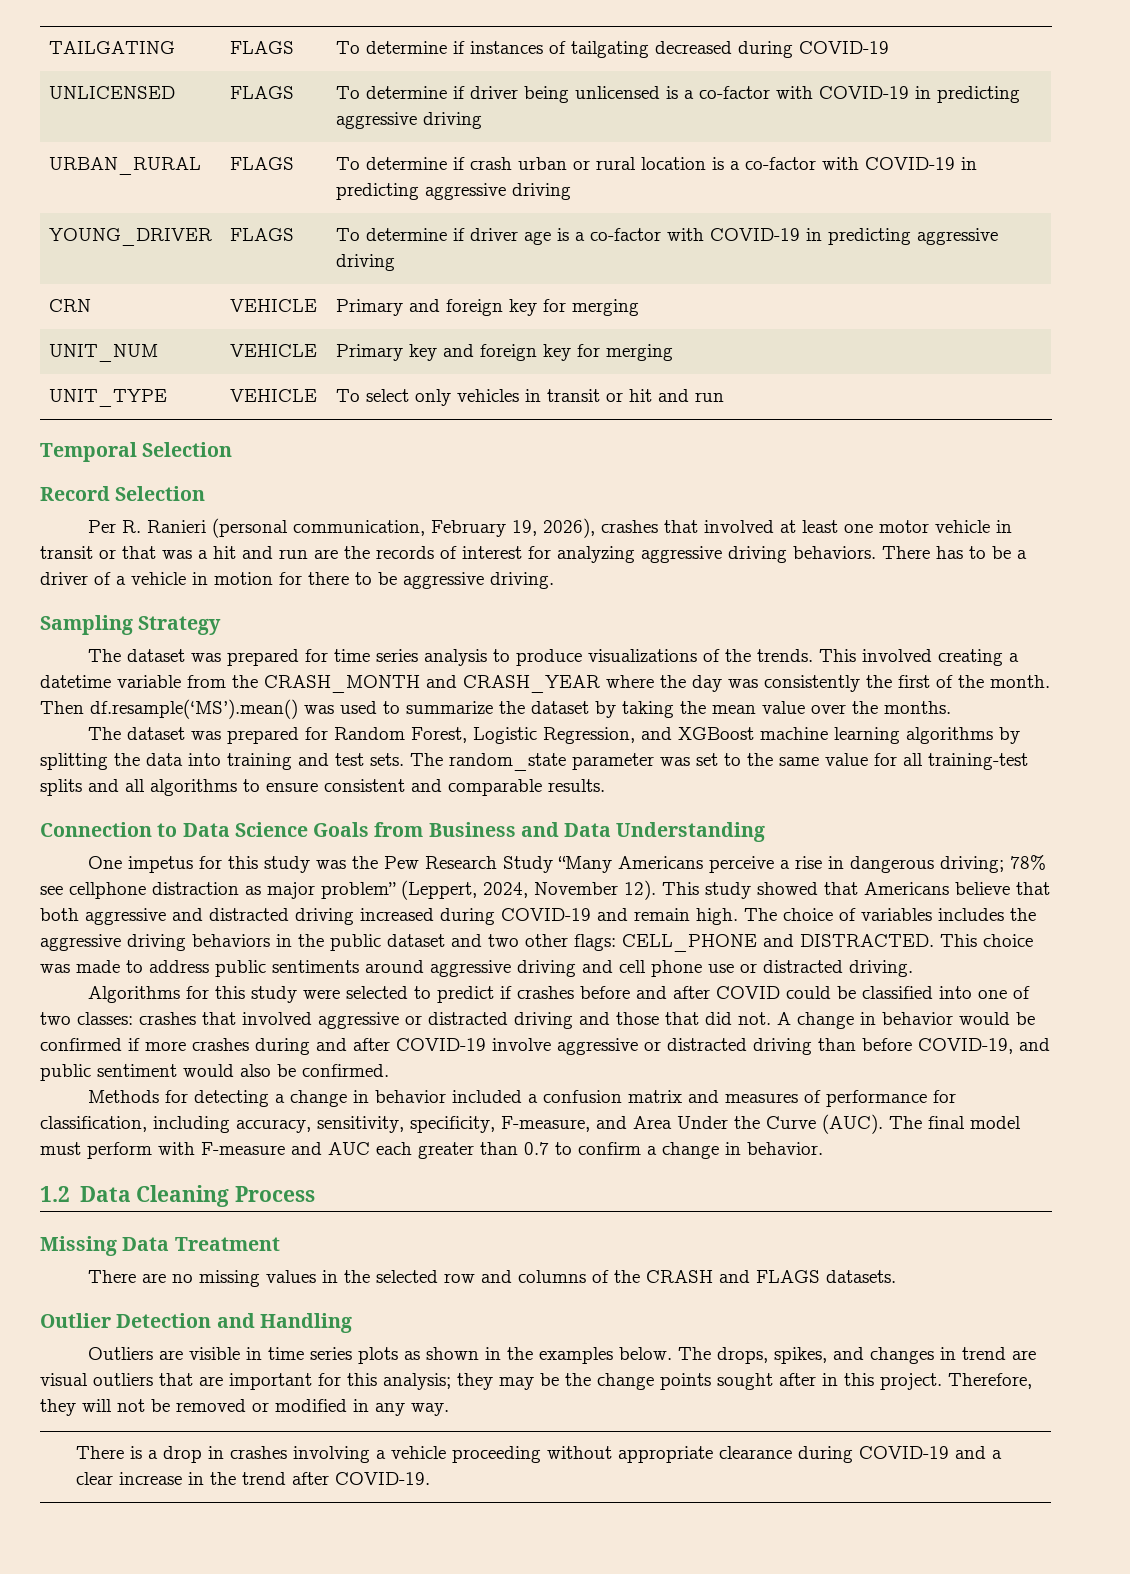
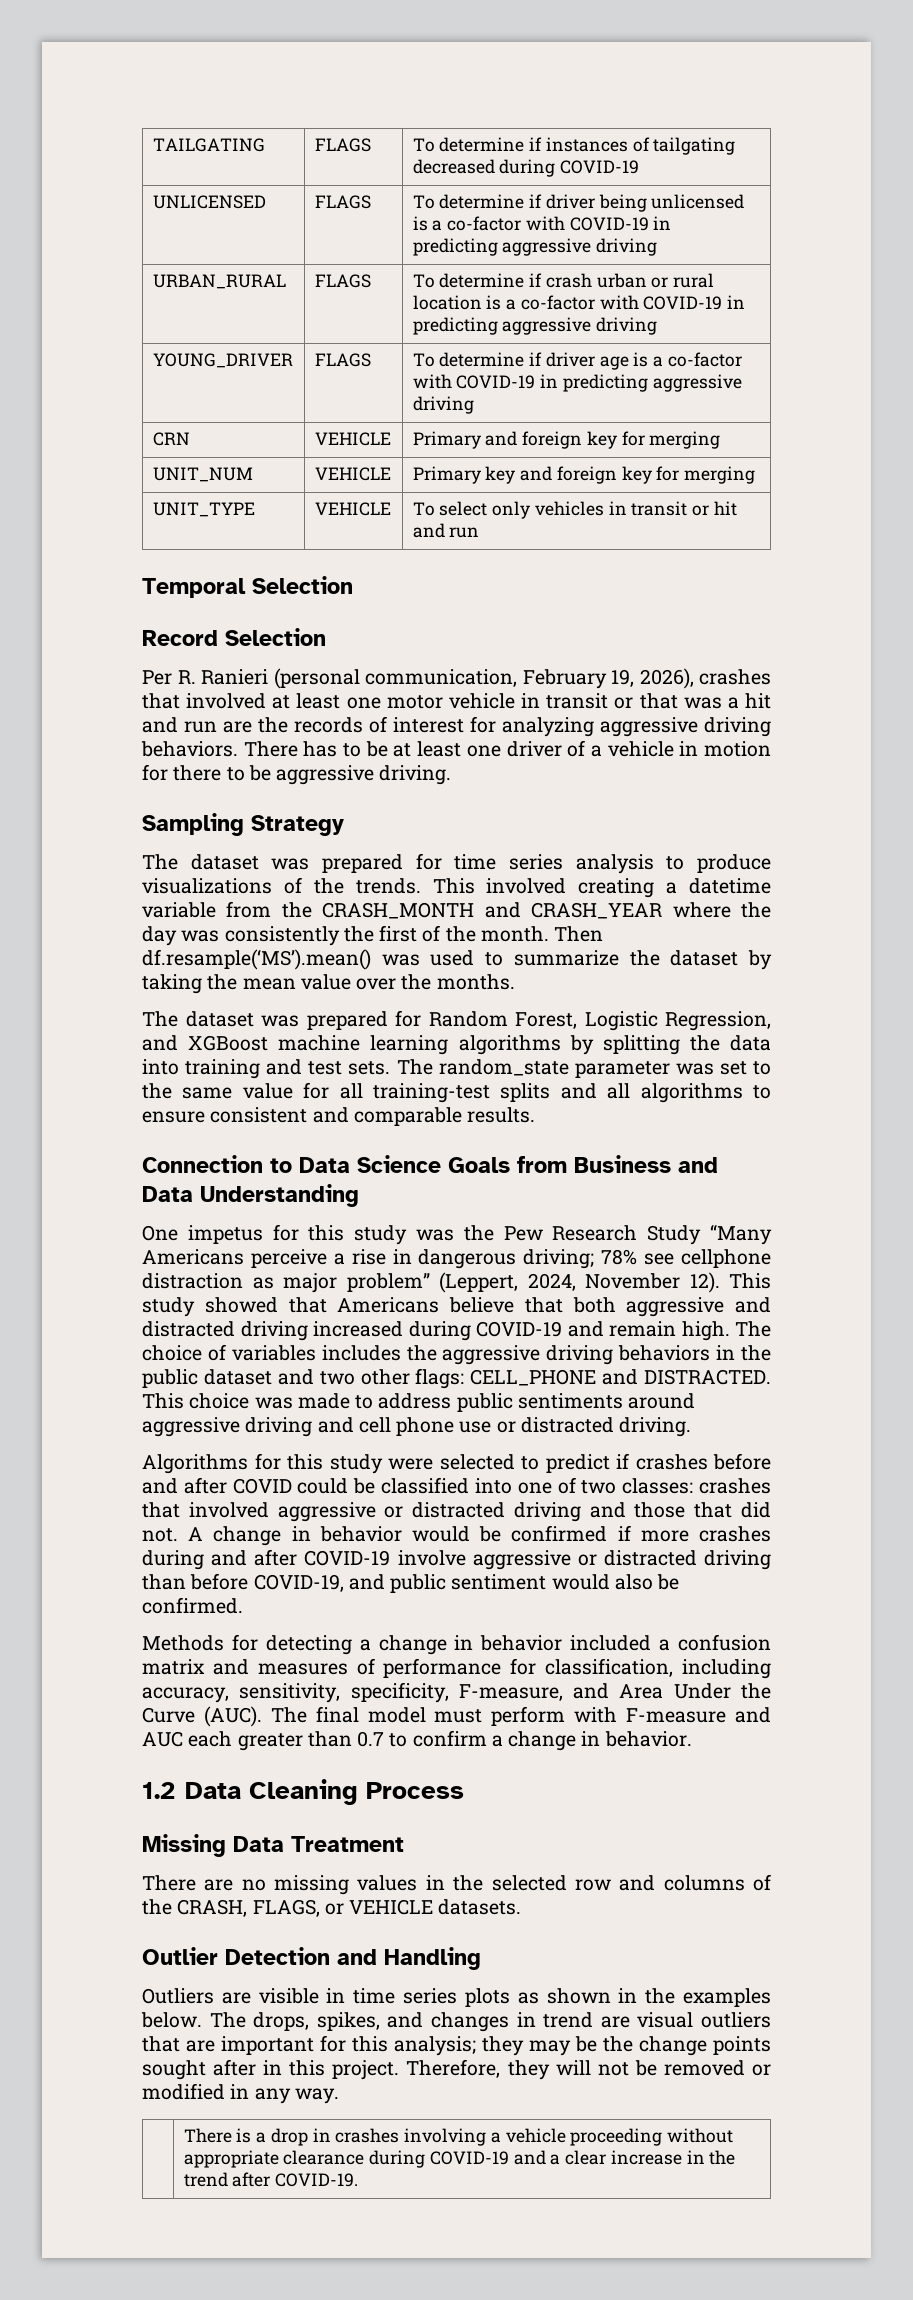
[1017,550,1027,559] a -> [393,741,501,757] at least one
[646,1270,821,1283] CRASH and FLAGS -> [177,1899,434,1917] CRASH, FLAGS, or VEHICLE

